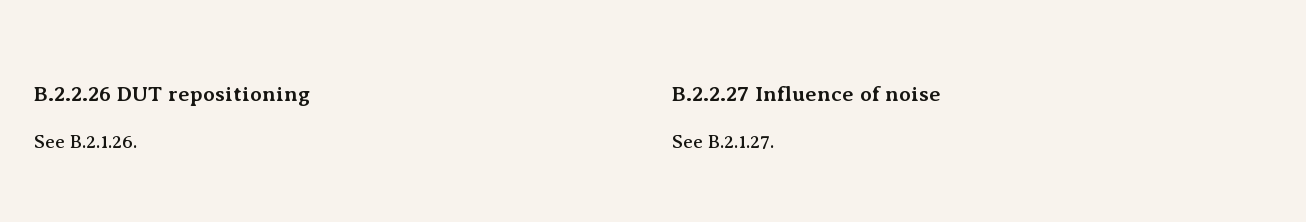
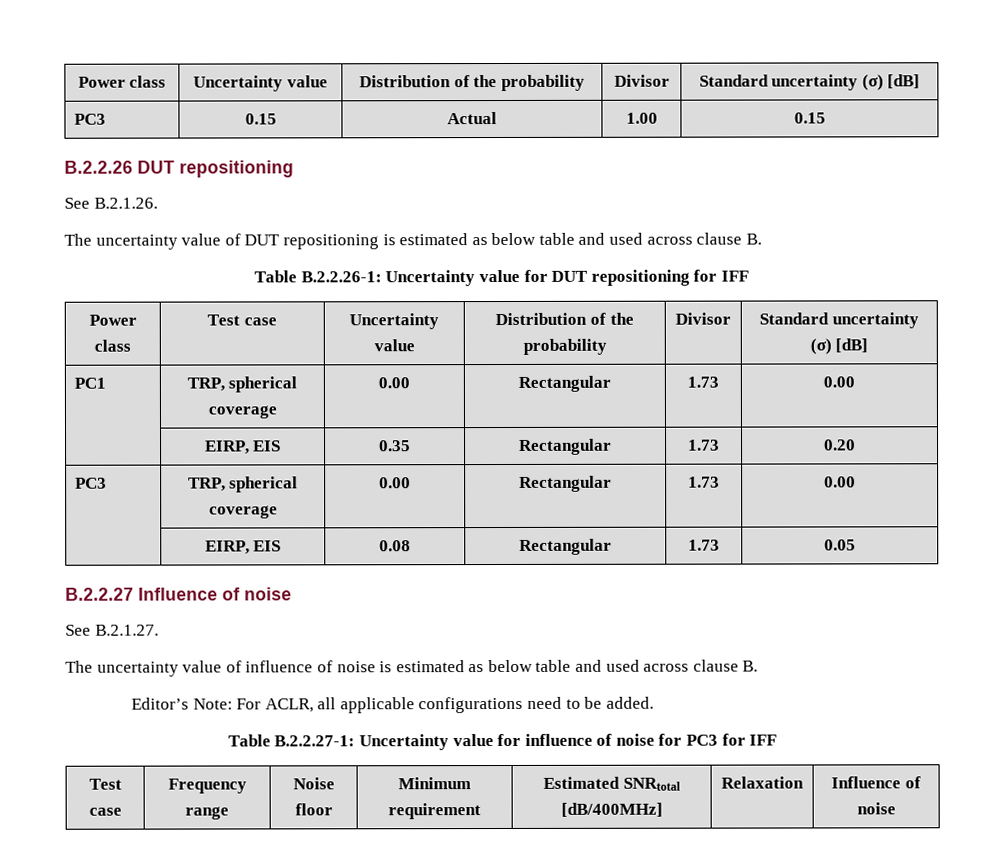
(34, 94) none -> [77,75,167,88] [193,75,328,92] [359,74,585,92] [613,74,670,87] [698,74,921,91] [74,113,107,125] [244,113,277,125] [447,112,497,125] [625,112,658,124] [793,112,826,124] Power class | Uncertainty value | Distribution of the probability | Divisor | Standard uncertainty (σ) [dB] // PC3 | 0.15 | Actual | 1.00 | 0.15 //
(138, 141) none -> [64,232,762,250] [254,269,749,287] [88,314,137,326] [94,339,131,352] [207,314,277,326] [349,313,439,330] [373,339,415,352] [495,312,634,326] [522,338,607,355] [675,312,731,325] [759,312,919,329] [809,338,869,355] [74,377,107,389] [186,376,298,393] [207,405,277,419] [378,377,410,389] [518,375,611,392] [687,376,719,388] [823,376,855,388] [204,440,282,455] [379,440,411,452] [519,438,612,455] [688,439,720,451] [824,439,856,451] [75,477,108,489] [187,476,299,493] [208,505,278,519] [379,477,411,489] [519,475,612,492] [688,476,720,488] [824,476,856,488] [204,540,282,555] [379,540,411,552] [519,538,612,555] [688,539,720,551] [824,539,856,551] // The uncertainty value of DUT repositioning is estimated as below table and used across clause B. // Table B.2.2.26-1: Uncertainty value for DUT repositioning for IFF // Power class | Test case | Uncertainty value | Distribution of the probability | Divisor | Standard uncertainty (σ) [dB] // PC1 | TRP, spherical coverage | 0.00 | Rectangular | 1.73 | 0.00 // | EIRP, EIS | 0.35 | Rectangular | 1.73 | 0.20 // PC3 | TRP, spherical coverage | 0.00 | Rectangular | 1.73 | 0.00 // | EIRP, EIS | 0.08 | Rectangular | 1.73 | 0.05
(775, 142) none -> [65,659,759,677] [130,696,654,714] [227,733,778,751] [88,778,122,790] [88,807,122,816] [167,778,247,794] [185,806,229,820] [292,777,335,790] [294,803,333,816] [398,777,471,790] [388,803,481,820] [543,776,681,791] [560,802,663,817] [721,776,804,789] [831,776,921,789] [856,802,896,815] // The uncertainty value of influence of noise is estimated as below table and used across clause B. // Editor’s Note: For ACLR, all applicable configurations need to be added. // Table B.2.2.27-1: Uncertainty value for influence of noise for PC3 for IFF // Test case | Frequency range | Noise floor | Minimum requirement | Estimated SNRtotal [dB/400MHz] | Relaxation | Influence of noise

